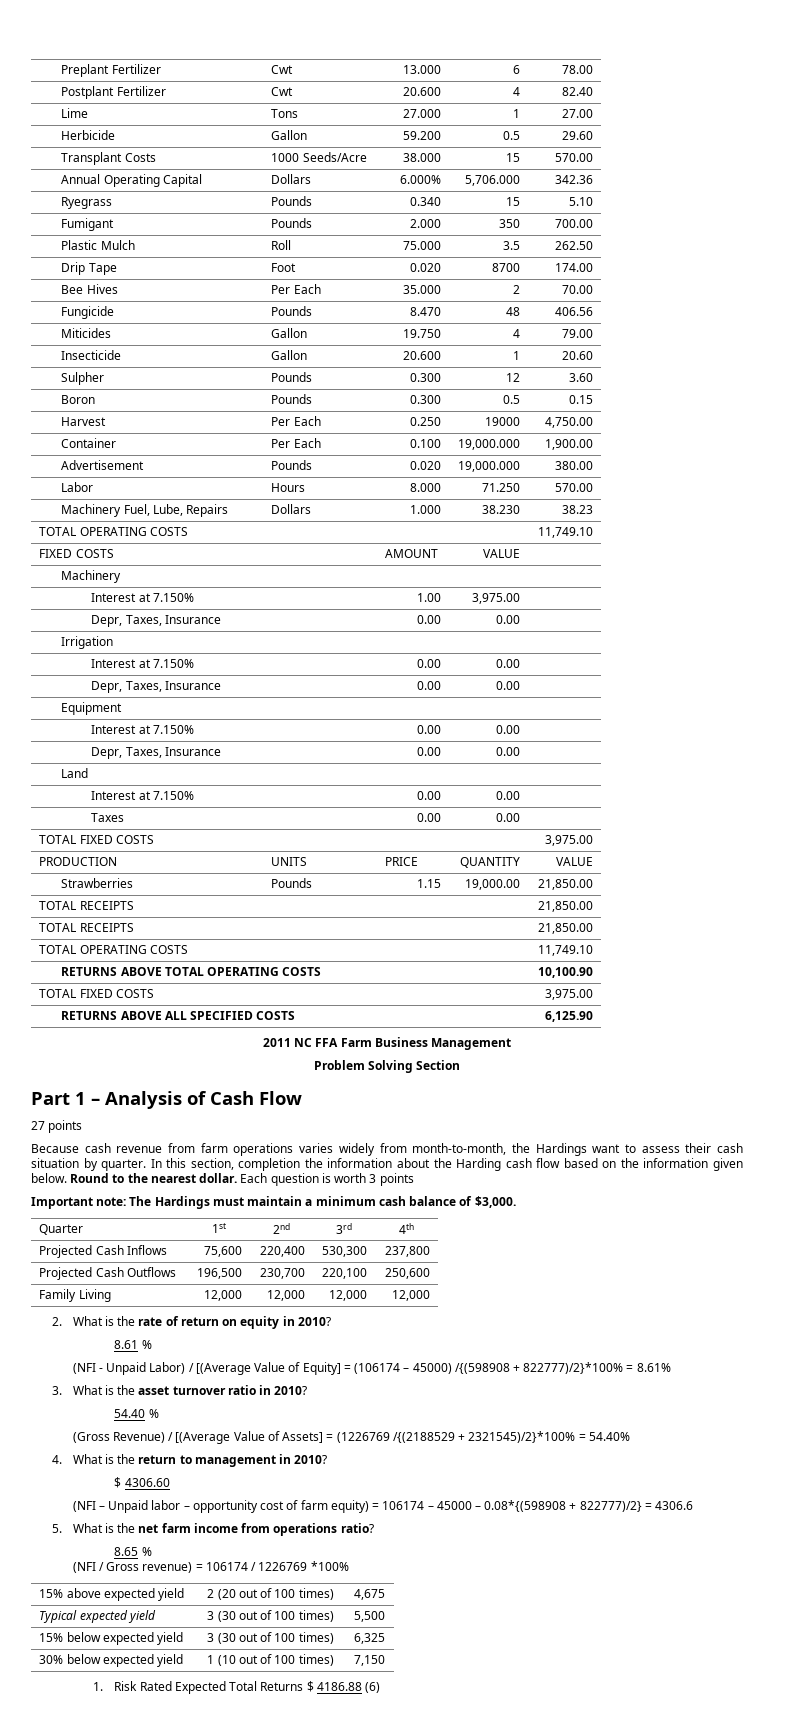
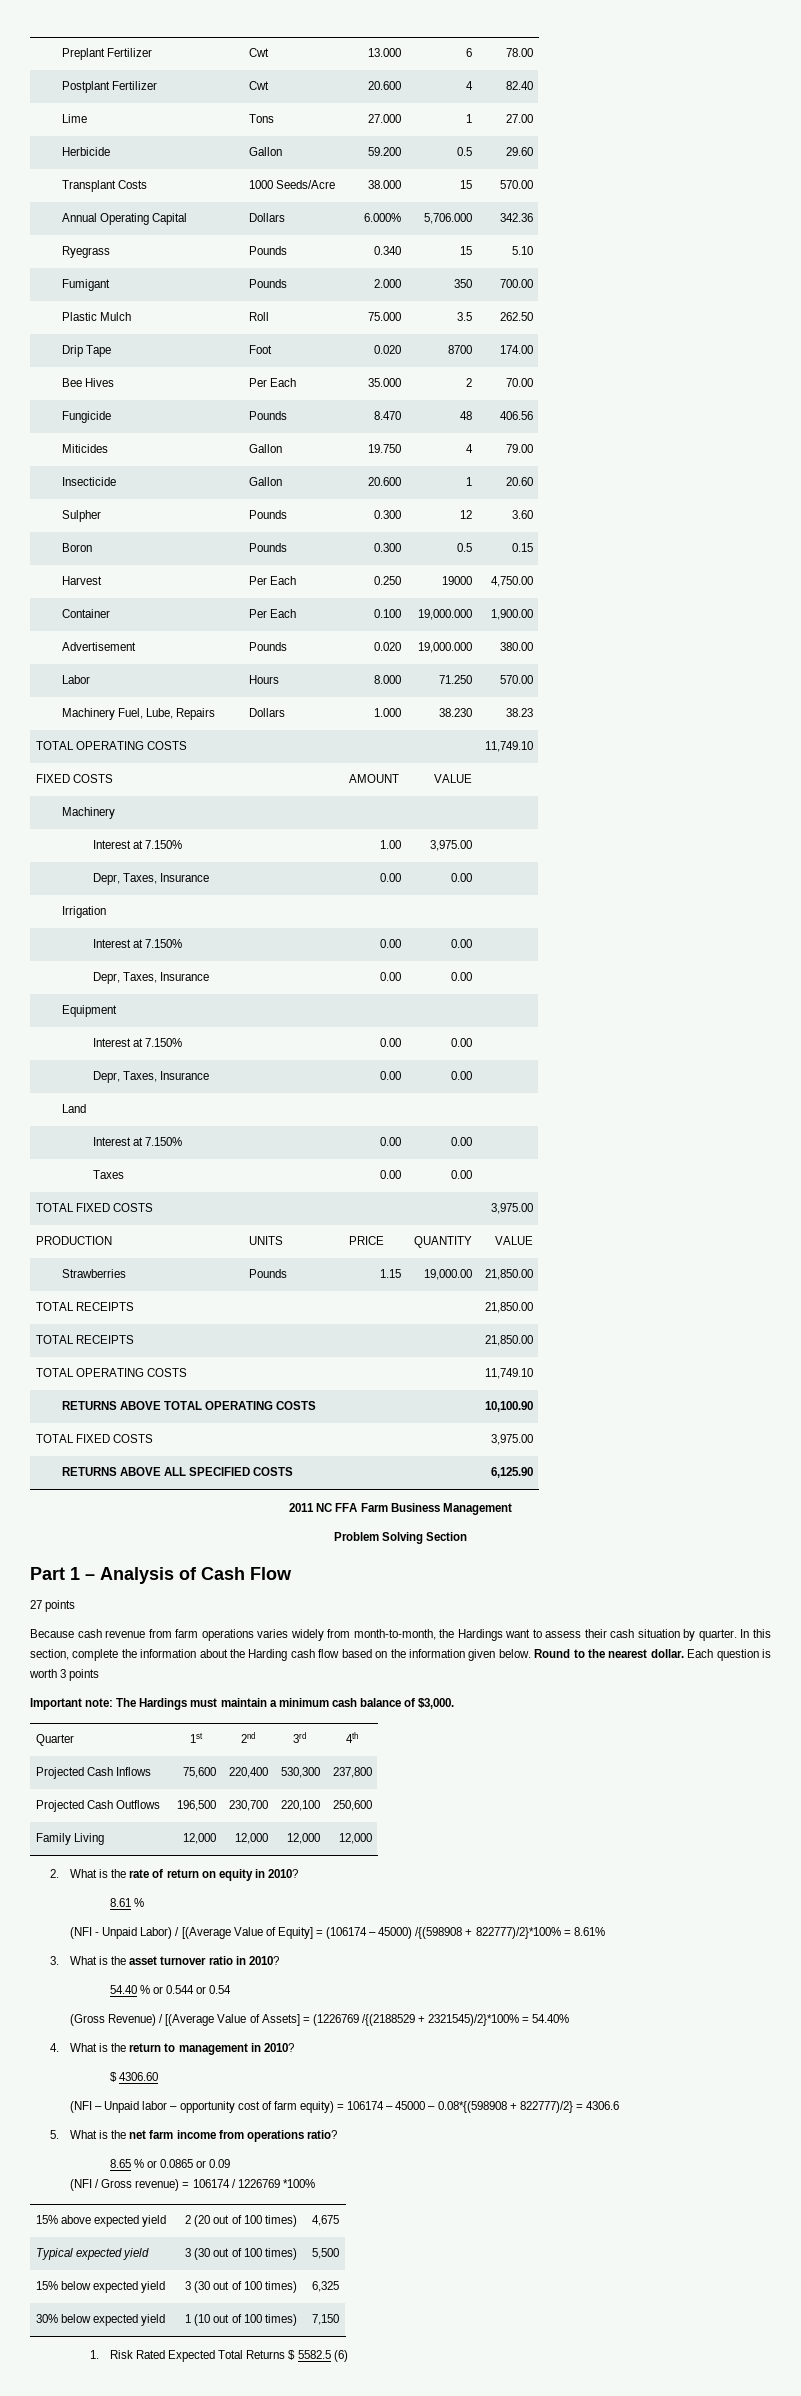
[238,1158,301,1171] completion -> [72,1649,119,1661] complete
(159, 1413) none -> [153,1985,232,1994] or 0.544 or 0.54
(152, 1551) none -> [147,2159,231,2168] or 0.0865 or 0.09
[316,1682,362,1691] 4186.88 -> [297,2350,331,2359] 5582.5

